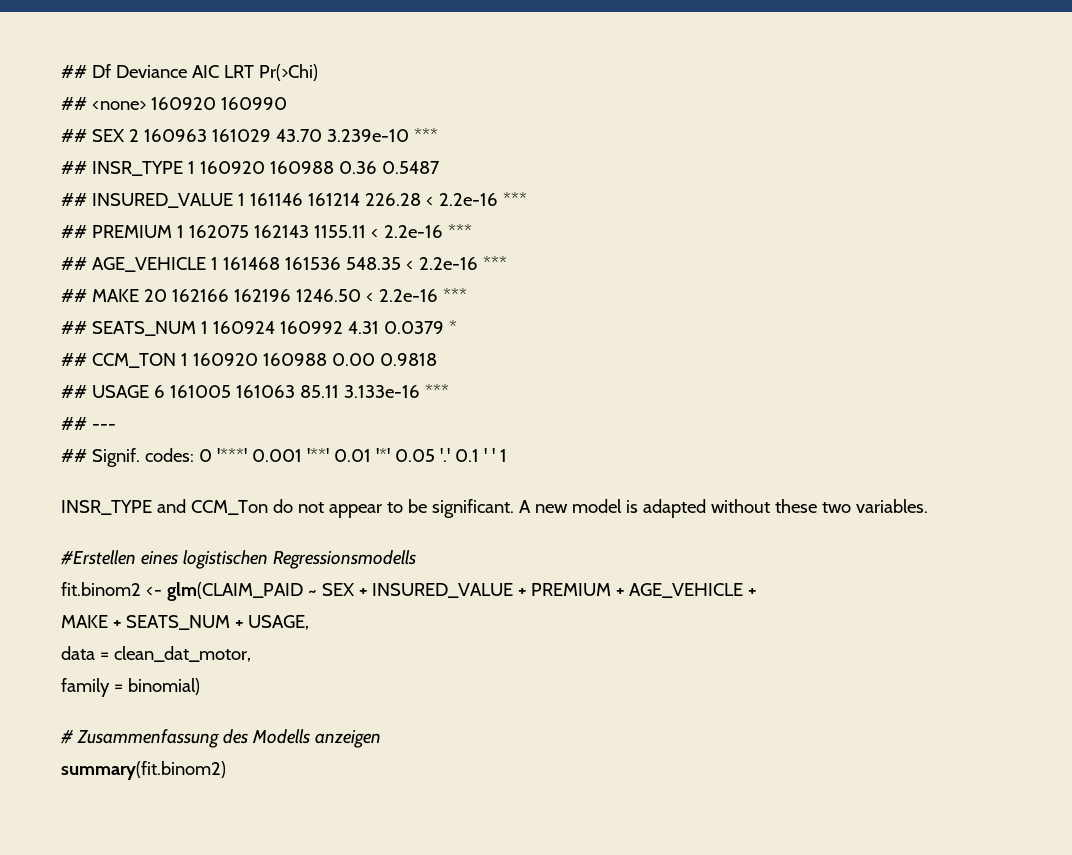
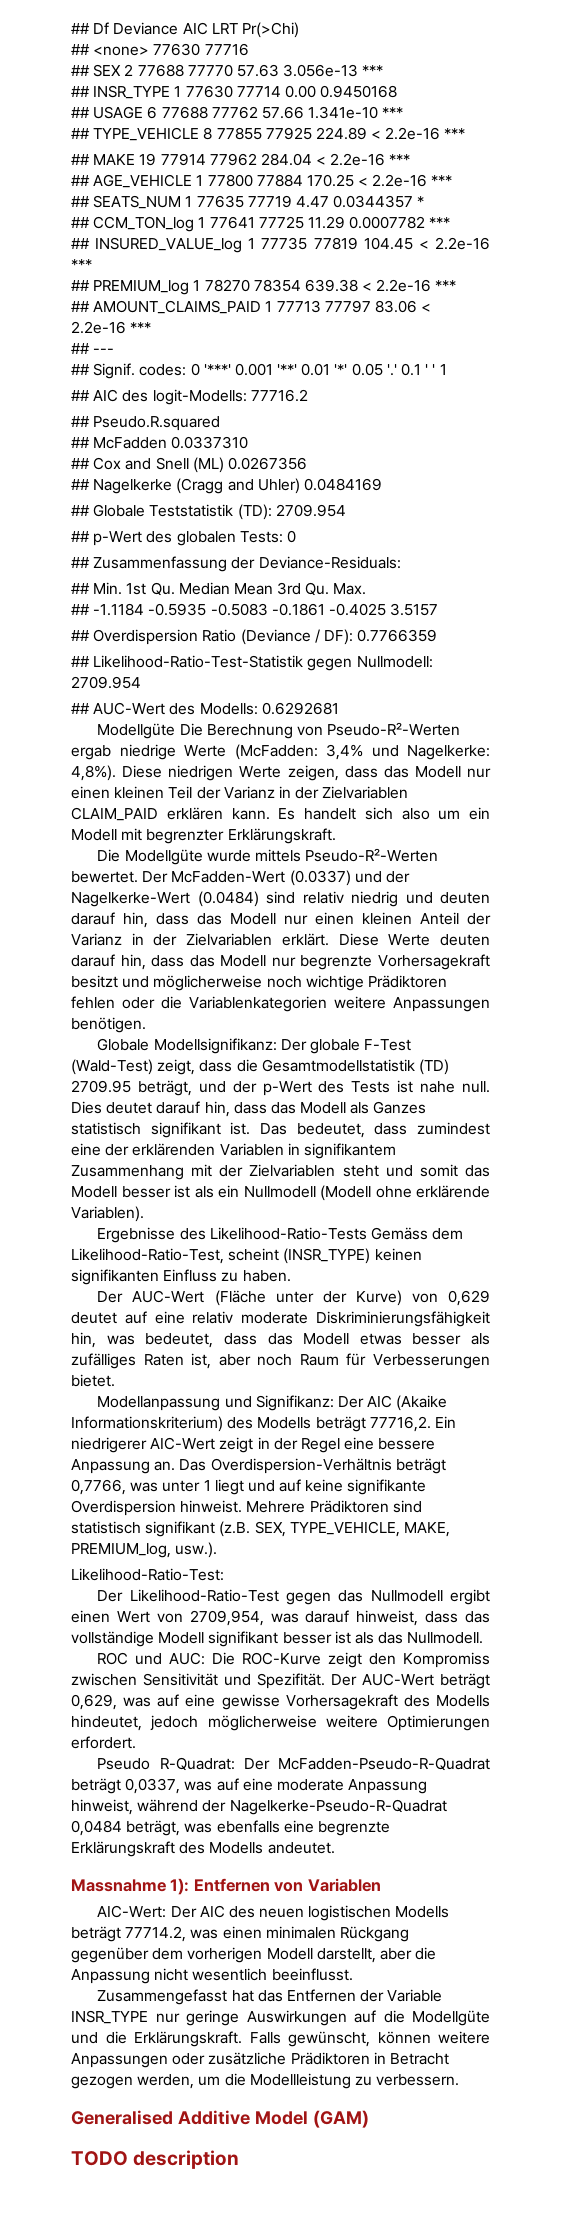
[150,97,287,110] 160920 160990 -> [153,43,249,56] 77630 77716
[143,129,409,142] 160963 161029 43.70 3.239e-10 -> [137,64,359,77] 77688 77770 57.63 3.056e-13
[199,161,440,174] [61,192,527,208] [61,225,366,238] 160920 160988 0.36 0.5487 // ## INSURED_VALUE 1 161146 161214 226.28 < 2.2e-16 *** // ## PREMIUM 1 162075 162143 1155.11 -> [185,85,398,98] [71,106,404,119] [71,127,466,141] [71,153,312,166] 77630 77714 0.00 0.9450168 // ## USAGE 6 77688 77762 57.66 1.341e-10 *** // ## TYPE_VEHICLE 8 77855 77925 224.89 < 2.2e-16 *** // ## MAKE 19 77914 77962 284.04
[222,256,507,270] [61,289,361,302] 161468 161536 548.35 < 2.2e-16 *** // ## MAKE 20 162166 162196 1246.50 -> [207,174,354,187] 77800 77884 170.25
[212,320,457,334] [61,353,437,368] [61,385,420,398] 160924 160992 4.31 0.0379 * // ## CCM_TON 1 160920 160988 0.00 0.9818 // ## USAGE 6 161005 161063 85.11 3.133e-16 -> [196,195,425,208] [71,216,451,232] [71,237,491,253] [71,259,92,270] [71,279,457,295] [71,300,432,314] [71,321,126,334] 77635 77719 4.47 0.0344357 * // ## CCM_TON_log 1 77641 77725 11.29 0.0007782 *** // ## INSURED_VALUE_log 1 77735 77819 104.45 < 2.2e-16 *** // ## PREMIUM_log 1 78270 78354 639.38 < 2.2e-16 *** // ## AMOUNT_CLAIMS_PAID 1 77713 77797 83.06 < 2.2e-16
[61,499,928,518] [61,550,416,569] [61,582,756,601] [61,615,309,630] [61,646,251,662] [61,678,200,697] [61,729,381,748] [61,761,226,780] INSR_TYPE and CCM_Ton do not appear to be significant. A new model is adapted without these two variables. // #Erstellen eines logistischen Regressionsmodells // fit.binom2 <- glm(CLAIM_PAID ~ SEX + INSURED_VALUE + PREMIUM + AGE_VEHICLE + // MAKE + SEATS_NUM + USAGE, // data = clean_dat_motor, // family = binomial) // # Zusammenfassung des Modells anzeigen // summary(fit.binom2) -> [71,389,308,405] [71,416,221,431] [71,436,249,449] [71,457,307,473] [71,478,382,494] [71,504,346,520] [71,530,296,546] [71,556,401,572] [71,582,367,596] [71,603,439,616] [71,629,438,645] [71,655,433,671] [71,676,141,689] [71,702,339,715] [97,722,461,739] [71,744,490,760] [71,765,491,781] [71,786,409,799] [71,807,490,821] [71,828,336,844] [97,848,439,865] [71,870,410,886] [71,891,490,907] [71,912,491,928] [71,933,490,946] [71,954,490,970] [71,975,447,991] [71,996,490,1012] [71,1017,146,1033] [97,1038,412,1054] [71,1059,449,1075] [71,1080,491,1096] [71,1101,427,1117] [71,1122,490,1138] [71,1143,396,1159] [71,1164,491,1180] [71,1185,490,1201] [71,1206,144,1222] [97,1227,464,1243] [71,1248,422,1264] [71,1269,291,1285] [97,1290,490,1306] [71,1311,490,1327] [71,1332,490,1348] [71,1353,490,1369] [71,1374,115,1387] [97,1395,448,1411] [71,1416,456,1432] [71,1437,436,1453] [71,1458,446,1474] [71,1479,427,1495] [71,1500,422,1516] [71,1521,450,1537] [71,1542,218,1558] [71,1568,224,1581] [97,1589,490,1605] [71,1610,490,1626] [71,1631,484,1647] [97,1652,490,1668] [71,1673,490,1689] [71,1694,490,1710] [71,1715,490,1731] [71,1736,136,1749] [97,1757,490,1771] [71,1778,428,1794] [71,1799,447,1815] [71,1820,390,1836] [71,1841,335,1857] [71,1878,381,1895] [97,1905,450,1921] [71,1926,409,1942] [71,1947,437,1963] [71,1968,353,1984] [97,1989,443,2005] [71,2010,490,2026] [71,2031,490,2047] [71,2052,449,2068] [71,2073,460,2089] [71,2110,369,2128] [71,2150,240,2169] ## AIC des logit-Modells: 77716.2 // ## Pseudo.R.squared // ## McFadden 0.0337310 // ## Cox and Snell (ML) 0.0267356 // ## Nagelkerke (Cragg and Uhler) 0.0484169 // ## Globale Teststatistik (TD): 2709.954 // ## p-Wert des globalen Tests: 0 // ## Zusammenfassung der Deviance-Residuals: // ## Min. 1st Qu. Median Mean 3rd Qu. Max. // ## -1.1184 -0.5935 -0.5083 -0.1861 -0.4025 3.5157 // ## Overdispersion Ratio (Deviance / DF): 0.7766359 // ## Likelihood-Ratio-Test-Statistik gegen Nullmodell: 2709.954 // ## AUC-Wert des Modells: 0.6292681 // Modellgüte Die Berechnung von Pseudo-R²-Werten ergab niedrige Werte (McFadden: 3,4% und Nagelkerke: 4,8%). Diese niedrigen Werte zeigen, dass das Modell nur einen kleinen Teil der Varianz in der Zielvariablen CLAIM_PAID erklären kann. Es handelt sich also um ein Modell mit begrenzter Erklärungskraft. // Die Modellgüte wurde mittels Pseudo-R²-Werten bewertet. Der McFadden-Wert (0.0337) und der Nagelkerke-Wert (0.0484) sind relativ niedrig und deuten darauf hin, dass das Modell nur einen kleinen Anteil der Varianz in der Zielvariablen erklärt. Diese Werte deuten darauf hin, dass das Modell nur begrenzte Vorhersagekraft besitzt und möglicherweise noch wichtige Prädiktoren fehlen oder die Variablenkategorien weitere Anpassungen benötigen. // Globale Modellsignifikanz: Der globale F-Test (Wald-Test) zeigt, dass die Gesamtmodellstatistik (TD) 2709.95 beträgt, und der p-Wert des Tests ist nahe null. Dies deutet darauf hin, dass das Modell als Ganzes statistisch signifikant ist. Das bedeutet, dass zumindest eine der erklärenden Variablen in signifikantem Zusammenhang mit der Zielvariablen steht und somit das Modell besser ist als ein Nullmodell (Modell ohne erklärende Variablen). // Ergebnisse des Likelihood-Ratio-Tests Gemäss dem Likelihood-Ratio-Test, scheint (INSR_TYPE) keinen signifikanten Einfluss zu haben. // Der AUC-Wert (Fläche unter der Kurve) von 0,629 deutet auf eine relativ moderate Diskriminierungsfähigkeit hin, was bedeutet, dass das Modell etwas besser als zufälliges Raten ist, aber noch Raum für Verbesserungen bietet. // Modellanpassung und Signifikanz: Der AIC (Akaike Informationskriterium) des Modells beträgt 77716,2. Ein niedrigerer AIC-Wert zeigt in der Regel eine bessere Anpassung an. Das Overdispersion-Verhältnis beträgt 0,7766, was unter 1 liegt und auf keine signifikante Overdispersion hinweist. Mehrere Prädiktoren sind statistisch signifikant (z.B. SEX, TYPE_VEHICLE, MAKE, PREMIUM_log, usw.). // Likelihood-Ratio-Test: // Der Likelihood-Ratio-Test gegen das Nullmodell ergibt einen Wert von 2709,954, was darauf hinweist, dass das vollständige Modell signifikant besser ist als das Nullmodell. // ROC und AUC: Die ROC-Kurve zeigt den Kompromiss zwischen Sensitivität und Spezifität. Der AUC-Wert beträgt 0,629, was auf eine gewisse Vorhersagekraft des Modells hindeutet, jedoch möglicherweise weitere Optimierungen erfordert. // Pseudo R-Quadrat: Der McFadden-Pseudo-R-Quadrat beträgt 0,0337, was auf eine moderate Anpassung hinweist, während der Nagelkerke-Pseudo-R-Quadrat 0,0484 beträgt, was ebenfalls eine begrenzte Erklärungskraft des Modells andeutet. // Massnahme 1): Entfernen von Variablen // AIC-Wert: Der AIC des neuen logistischen Modells beträgt 77714.2, was einen minimalen Rückgang gegenüber dem vorherigen Modell darstellt, aber die Anpassung nicht wesentlich beeinflusst. // Zusammengefasst hat das Entfernen der Variable INSR_TYPE nur geringe Auswirkungen auf die Modellgüte und die Erklärungskraft. Falls gewünscht, können weitere Anpassungen oder zusätzliche Prädiktoren in Betracht gezogen werden, um die Modellleistung zu verbessern. // Generalised Additive Model (GAM) // TODO description

